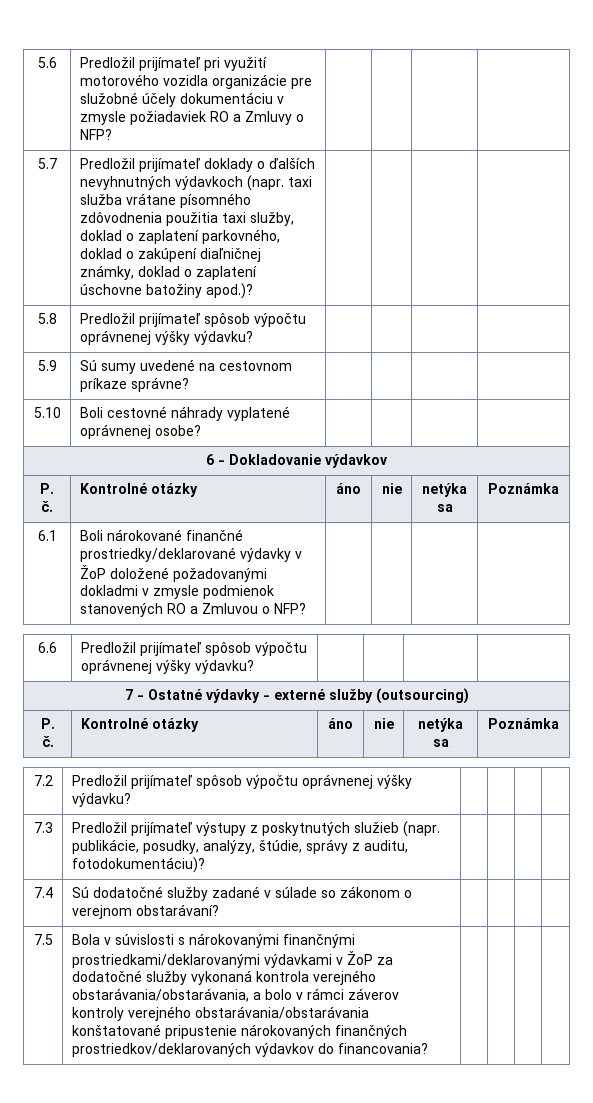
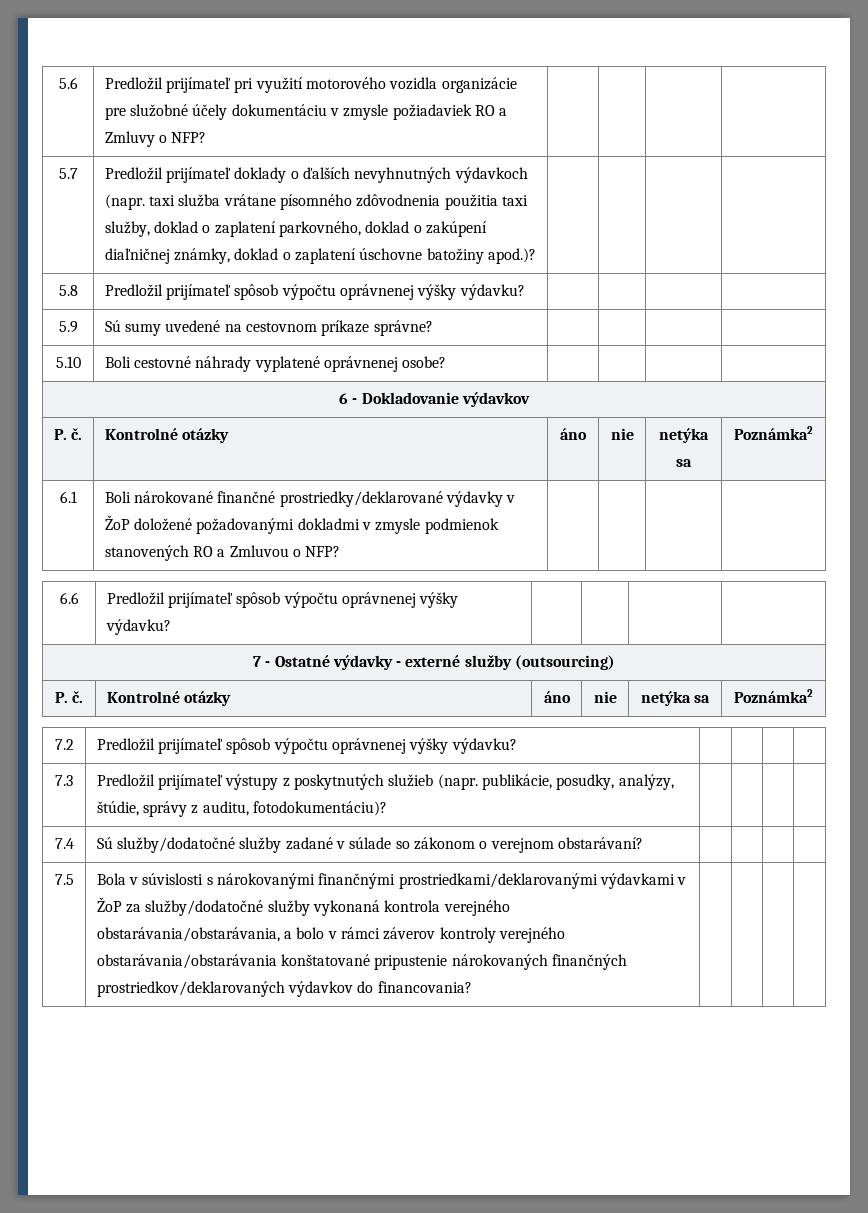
[488,483,559,494] Poznámka -> [734,426,813,440] Poznámka2
[488,718,559,729] Poznámka -> [734,689,813,703] Poznámka2
[92,886,163,898] dodatočné -> [116,837,235,853] služby/dodatočné
[71,970,142,982] dodatočné -> [145,900,264,916] služby/dodatočné

